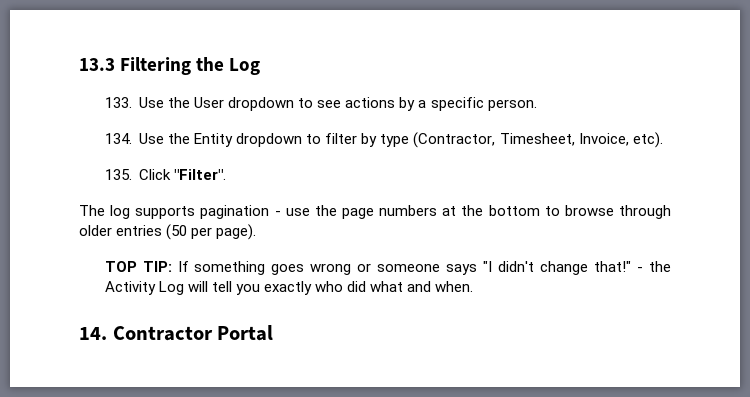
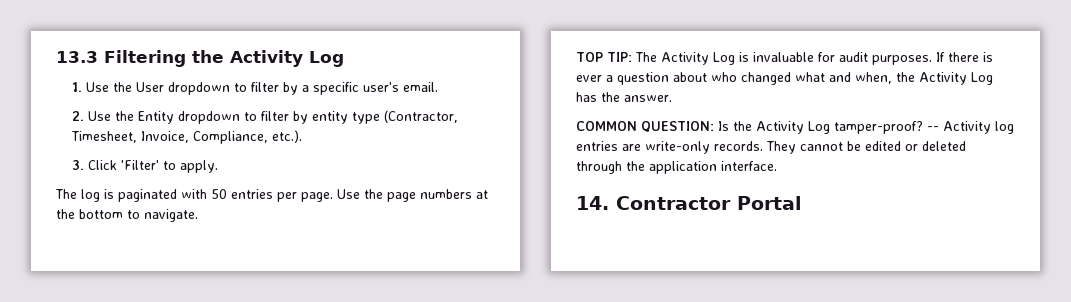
(225, 64) none -> [230,50,303,67] Activity
[104,97,132,108] 133. -> [72,82,83,92] 1.
[317,97,396,108] see actions -> [251,82,280,92] filter
[487,99,537,111] [104,133,132,144] person. // 134. -> [363,82,439,92] [72,111,85,121] user's email. // 2.
(378, 140) none -> [312,111,349,124] entity
[632,132,663,148] [104,169,227,180] [79,205,310,219] etc). // 135. Click "Filter". // The log supports pagination - use -> [193,130,303,144] [72,160,219,173] [55,189,360,202] Compliance, etc.). // 3. Click 'Filter' to apply. // The log is paginated with 50 entries per page. Use
[564,205,672,219] [79,224,257,240] [104,261,671,275] [104,281,474,295] browse through older entries (50 per page). // TOP TIP: If something goes wrong or someone says "I didn't change that!" - the Activity Log will tell you exactly who did what and when. -> [144,209,198,222] [576,52,993,65] [576,72,993,85] [576,92,672,102] [576,121,1014,134] [576,141,966,154] [576,161,777,174] navigate. // TOP TIP: The Activity Log is invaluable for audit purposes. If there is ever a question about who changed what and when, the Activity Log has the answer. // COMMON QUESTION: Is the Activity Log tamper-proof? -- Activity log entries are write-only records. They cannot be edited or deleted through the application interface.

